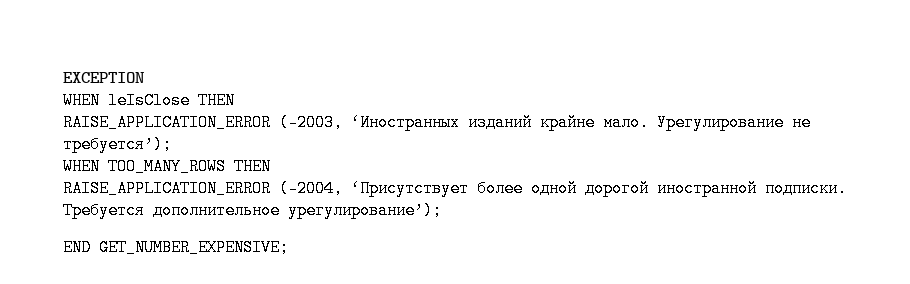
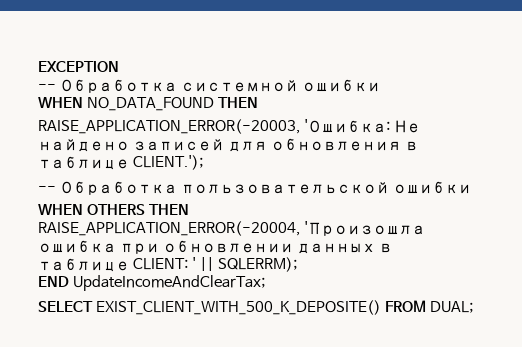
[63,92,235,109] [63,114,810,131] [63,136,172,153] [63,158,271,175] [63,180,847,197] [63,202,442,219] [63,239,289,256] // WHEN leIsClose THEN // RAISE_APPLICATION_ERROR (-2003, ‘Иностранных изданий крайне мало. Урегулирование не требуется’); // WHEN TOO_MANY_ROWS THEN // RAISE_APPLICATION_ERROR (-2004, ‘Присутствует более одной дорогой иностранной подписки. Требуется дополнительное урегулирование’); // END GET_NUMBER_EXPENSIVE; -> [38,79,380,93] [38,97,258,111] [38,119,420,134] [38,138,418,152] [38,155,203,170] [38,181,471,195] [38,204,189,215] [38,221,425,236] [38,240,392,254] [38,257,297,272] [38,275,265,291] [38,300,473,315] // -- Обработка системной ошибки // WHEN NO_DATA_FOUND THEN // RAISE_APPLICATION_ERROR(-20003, 'Ошибка: Не найдено записей для обновления в таблице CLIENT.'); // -- Обработка пользовательской ошибки // WHEN OTHERS THEN // RAISE_APPLICATION_ERROR(-20004, 'Произошла ошибка при обновлении данных в таблице CLIENT: ' || SQLERRM); // END UpdateIncomeAndClearTax; // SELECT EXIST_CLIENT_WITH_500_K_DEPOSITE() FROM DUAL;

